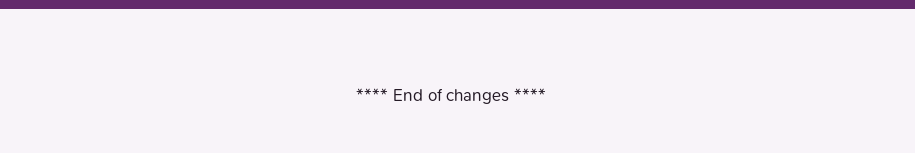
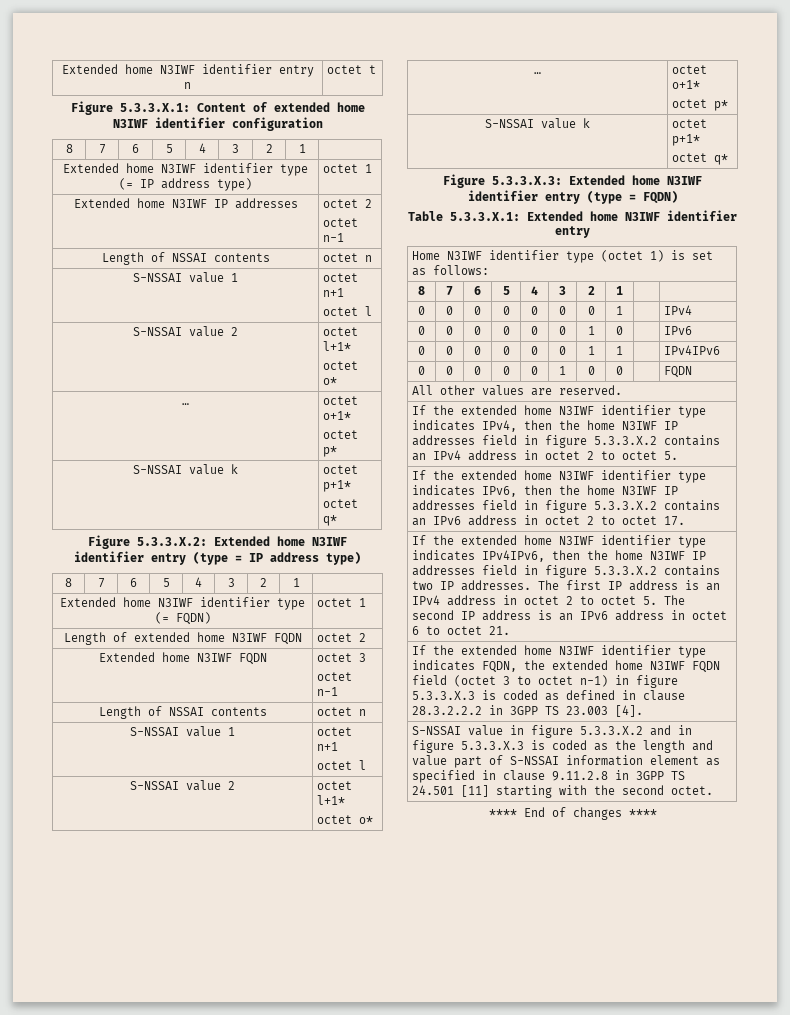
(356, 94) none -> [61,64,314,77] [184,82,191,89] [327,65,377,74] [70,101,365,115] [112,117,323,131] [65,144,73,153] [98,144,106,154] [132,144,139,153] [165,144,173,153] [198,143,206,153] [232,144,239,153] [265,144,273,153] [298,144,306,153] [63,163,308,176] [119,178,252,191] [323,164,373,173] [73,198,298,209] [323,199,373,208] [323,218,359,227] [323,233,345,242] [101,252,270,265] [323,253,373,262] [133,272,238,283] [323,273,359,282] [323,288,345,297] [323,306,373,316] [133,326,238,337] [323,327,359,336] [323,341,352,351] [323,361,359,370] [323,377,338,385] [182,403,189,405] [323,396,359,405] [323,411,352,420] [323,430,359,439] [323,446,338,457] [133,464,238,475] [323,465,359,474] [323,480,352,492] [323,499,359,508] [323,515,338,526] [88,535,347,549] [74,551,361,565] [65,578,72,587] [97,578,105,588] [130,578,137,587] [162,578,170,587] [195,577,202,587] [227,578,235,587] [260,578,267,587] [292,578,300,587] [60,597,305,610] [154,612,211,625] [317,598,367,607] [63,632,302,645] [317,633,367,642] [98,652,267,665] [317,653,367,662] [317,672,353,681] [317,687,339,696] [98,706,267,719] [317,707,367,716] [130,726,235,737] [317,727,353,736] [317,742,339,751] [317,760,367,770] [130,780,235,791] [317,781,353,790] [317,795,346,805] [317,815,374,824] [534,72,541,74] [672,65,708,74] [672,80,701,89] [672,99,729,111] [485,118,590,129] [672,119,708,128] [672,134,701,146] [672,153,729,165] [443,174,702,188] [467,190,678,204] [408,210,737,221] [555,226,590,238] [412,250,714,263] [412,265,490,276] [418,286,425,295] [446,286,453,295] [474,286,481,295] [502,286,510,295] [531,286,538,295] [559,286,566,295] [587,286,595,295] [616,286,623,295] [418,306,425,315] [446,306,453,315] [474,306,481,315] [502,306,510,315] [531,306,538,315] [559,306,566,315] [587,306,595,315] [616,306,623,315] [664,305,693,315] [418,326,425,335] [446,326,453,335] [474,326,481,335] [502,326,510,335] [531,326,538,335] [559,326,566,335] [587,326,595,335] [616,326,623,335] [664,326,693,335] [418,346,425,355] [446,346,453,355] [474,346,481,355] [502,346,510,355] [531,346,538,355] [559,346,566,355] [587,346,595,355] [616,346,623,355] [664,345,721,355] [418,366,425,375] [446,366,453,375] [474,366,481,375] [502,366,510,375] [531,366,538,375] [559,366,566,375] [587,366,595,375] [616,366,623,375] [664,366,693,378] [412,385,623,396] [412,405,707,418] [412,420,679,432] [412,435,721,448] [412,450,679,461] [412,470,707,483] [412,485,679,497] [412,500,721,513] [412,515,686,526] [412,535,707,548] [412,550,707,562] [412,565,721,578] [412,580,721,591] [412,595,686,606] [412,610,728,621] [412,626,511,635] [412,645,707,658] [412,660,721,673] [412,675,679,688] [412,690,686,701] [412,705,644,717] [412,725,693,738] [412,740,714,753] [412,755,721,768] [412,770,686,783] [412,785,714,798] Extended home N3IWF identifier entry n | octet t // Figure 5.3.3.X.1: Content of extended home N3IWF identifier configuration // 8 | 7 | 6 | 5 | 4 | 3 | 2 | 1 | // Extended home N3IWF identifier type (= IP address type) | octet 1 // Extended home N3IWF IP addresses | octet 2 // octet n-1 // Length of NSSAI contents | octet n // S-NSSAI value 1 | octet n+1 // octet l // S-NSSAI value 2 | octet l+1* // octet o* // … | octet o+1* // octet p* // S-NSSAI value k | octet p+1* // octet q* // Figure 5.3.3.X.2: Extended home N3IWF identifier entry (type = IP address type) // 8 | 7 | 6 | 5 | 4 | 3 | 2 | 1 | // Extended home N3IWF identifier type (= FQDN) | octet 1 // Length of extended home N3IWF FQDN | octet 2 // Extended home N3IWF FQDN | octet 3 // octet n-1 // Length of NSSAI contents | octet n // S-NSSAI value 1 | octet n+1 // octet l // S-NSSAI value 2 | octet l+1* // octet o* // … | octet o+1* // octet p* // S-NSSAI value k | octet p+1* // octet q* // Figure 5.3.3.X.3: Extended home N3IWF identifier entry (type = FQDN) // Table 5.3.3.X.1: Extended home N3IWF identifier entry // Home N3IWF identifier type (octet 1) is set as follows: // 8 | 7 | 6 | 5 | 4 | 3 | 2 | 1 | | // 0 | 0 | 0 | 0 | 0 | 0 | 0 | 1 | | IPv4 // 0 | 0 | 0 | 0 | 0 | 0 | 1 | 0 | | IPv6 // 0 | 0 | 0 | 0 | 0 | 0 | 1 | 1 | | IPv4IPv6 // 0 | 0 | 0 | 0 | 0 | 1 | 0 | 0 | | FQDN // All other values are reserved. // If the extended home N3IWF identifier type indicates IPv4, then the home N3IWF IP addresses field in figure 5.3.3.X.2 contains an IPv4 address in octet 2 to octet 5. // If the extended home N3IWF identifier type indicates IPv6, then the home N3IWF IP addresses field in figure 5.3.3.X.2 contains an IPv6 address in octet 2 to octet 17. // If the extended home N3IWF identifier type indicates IPv4IPv6, then the home N3IWF IP addresses field in figure 5.3.3.X.2 contains two IP addresses. The first IP address is an IPv4 address in octet 2 to octet 5. The second IP address is an IPv6 address in octet 6 to octet 21. // If the extended home N3IWF identifier type indicates FQDN, the extended home N3IWF FQDN field (octet 3 to octet n-1) in figure 5.3.3.X.3 is coded as defined in clause 28.3.2.2.2 in 3GPP TS 23.003 [4]. // S-NSSAI value in figure 5.3.3.X.2 and in figure 5.3.3.X.3 is coded as the length and value part of S-NSSAI information element as specified in clause 9.11.2.8 in 3GPP TS 24.501 [11] starting with the second octet. //

